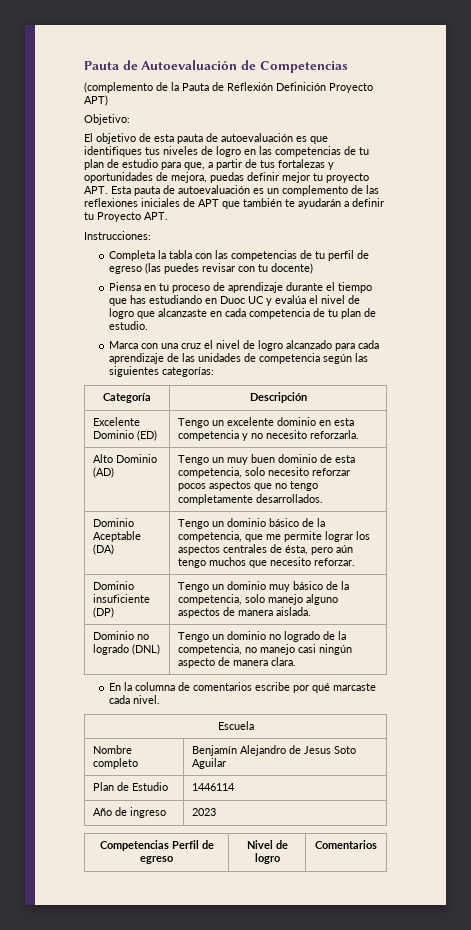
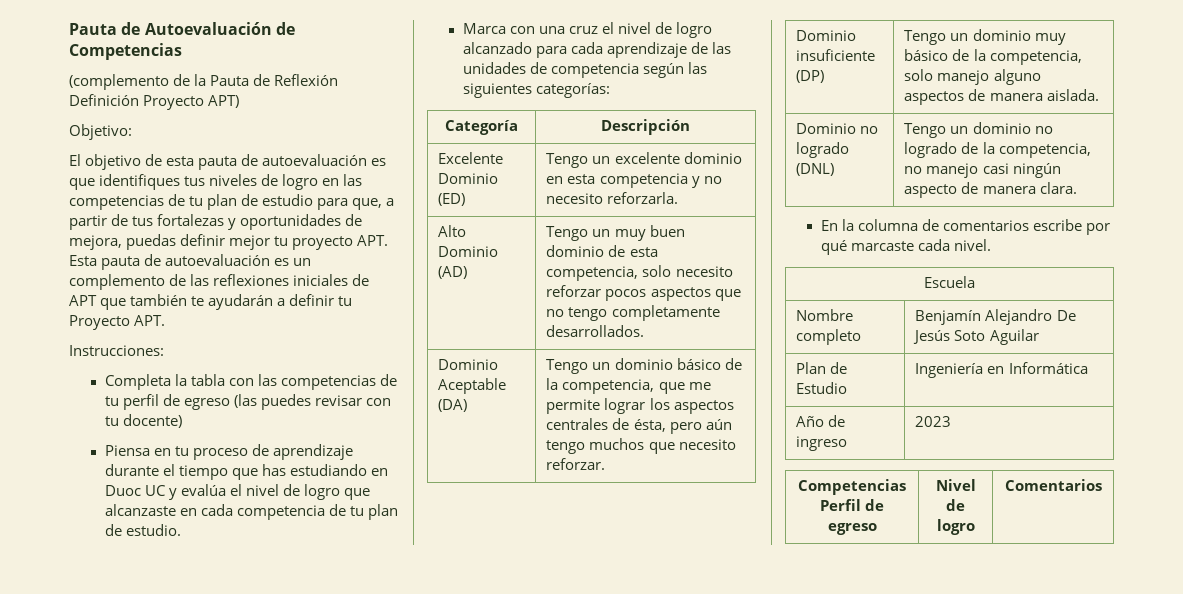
[288,745,331,754] de Jesus -> [1056,310,1076,321] [913,330,951,344] De Jesús
[191,783,235,791] 1446114 -> [915,362,1088,378] Ingeniería en Informática

